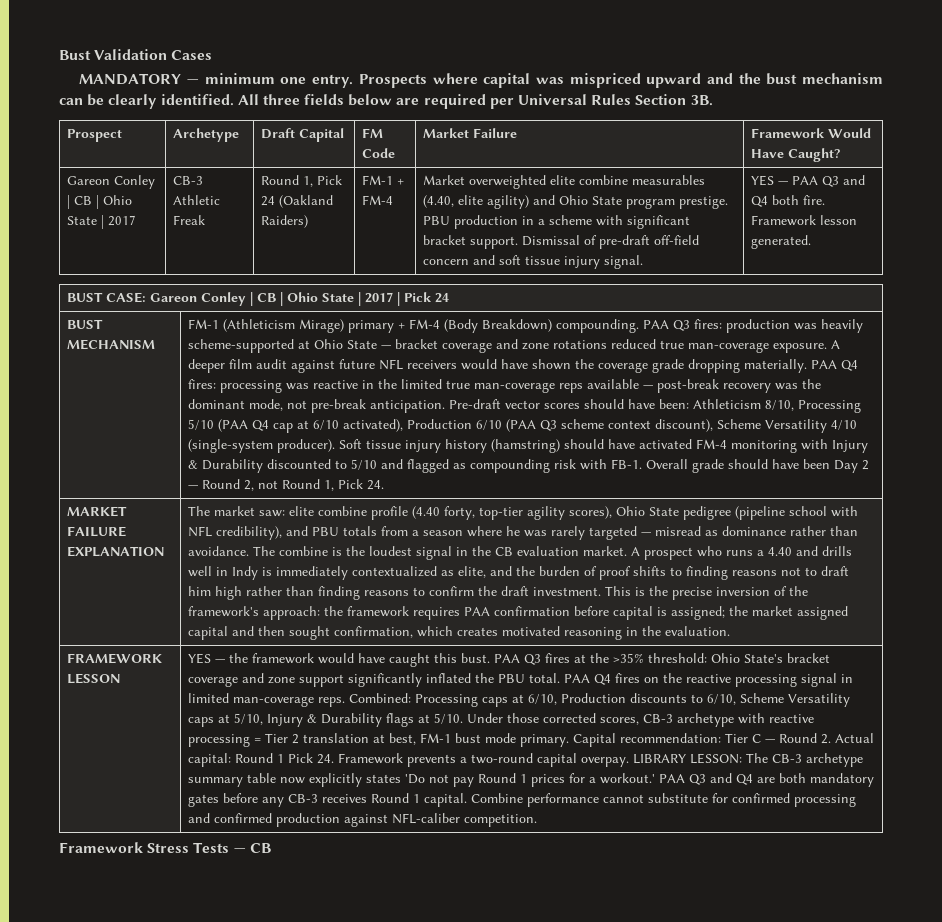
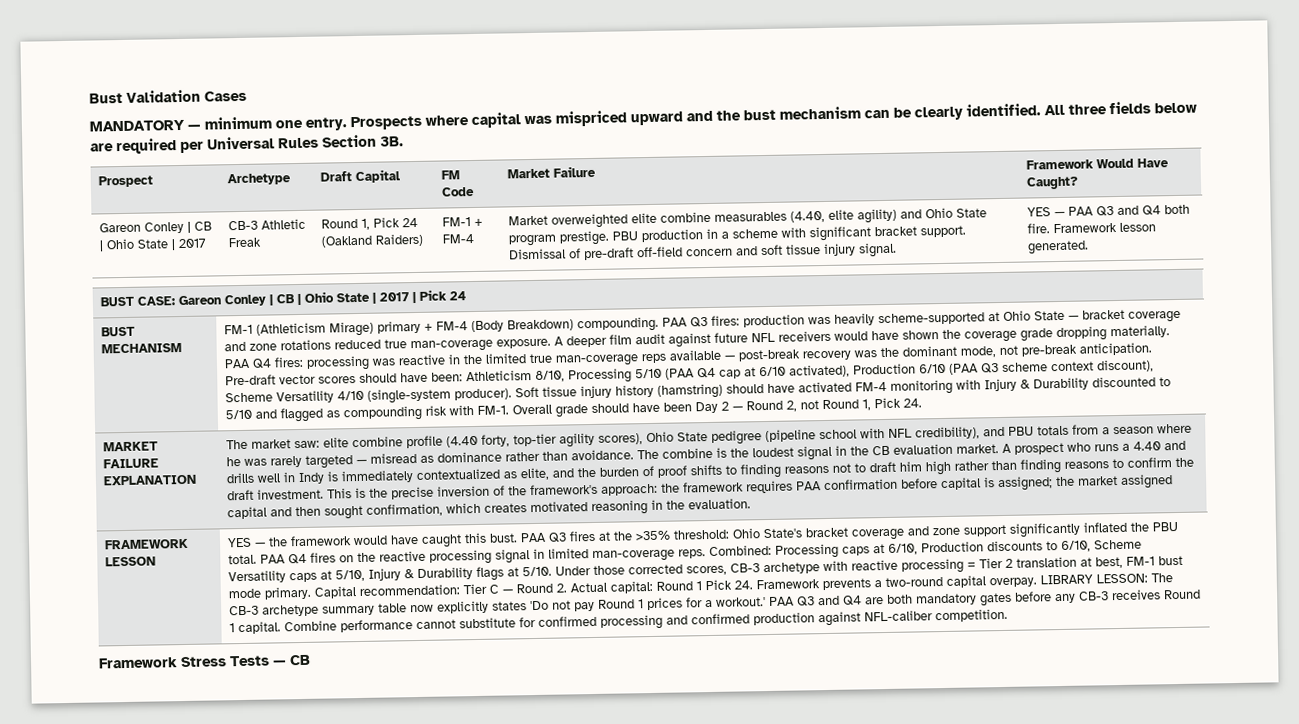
[610,459,642,469] FB-1. -> [476,405,509,415] FM-1.

